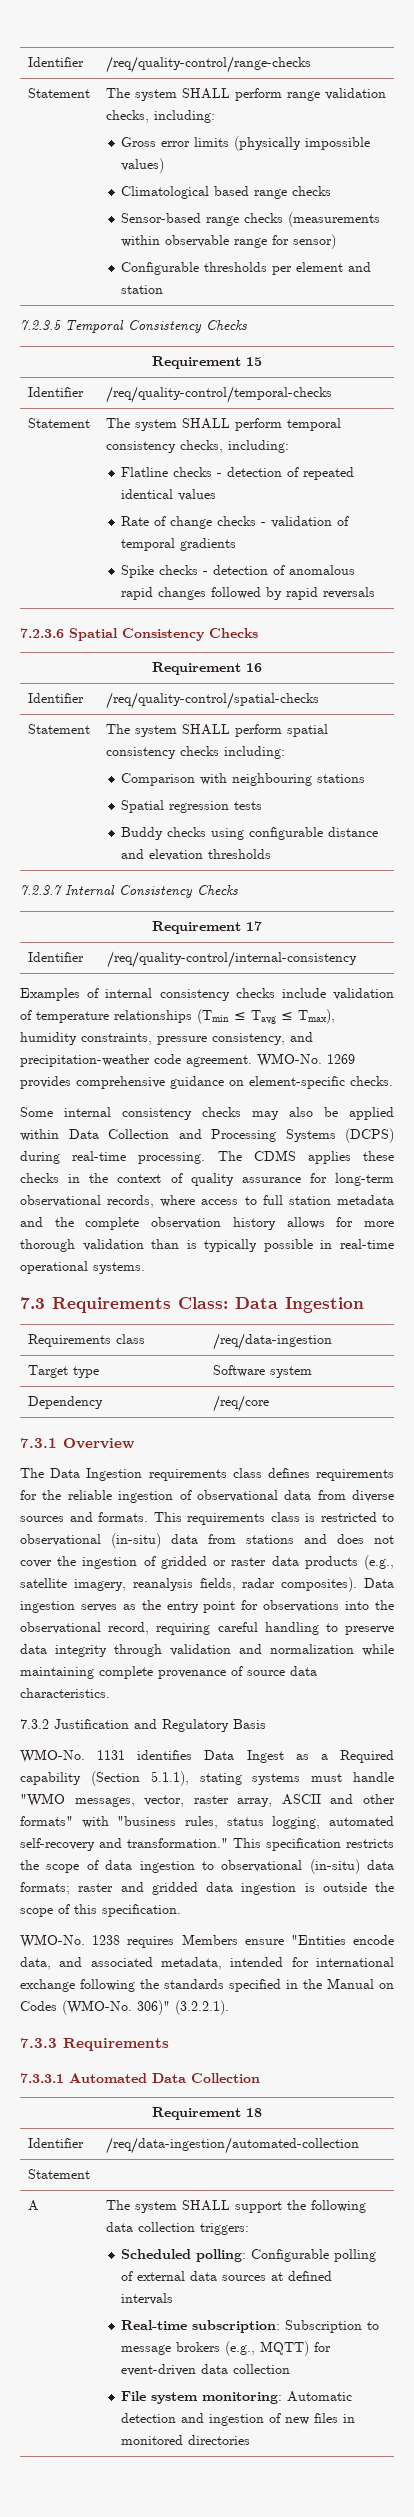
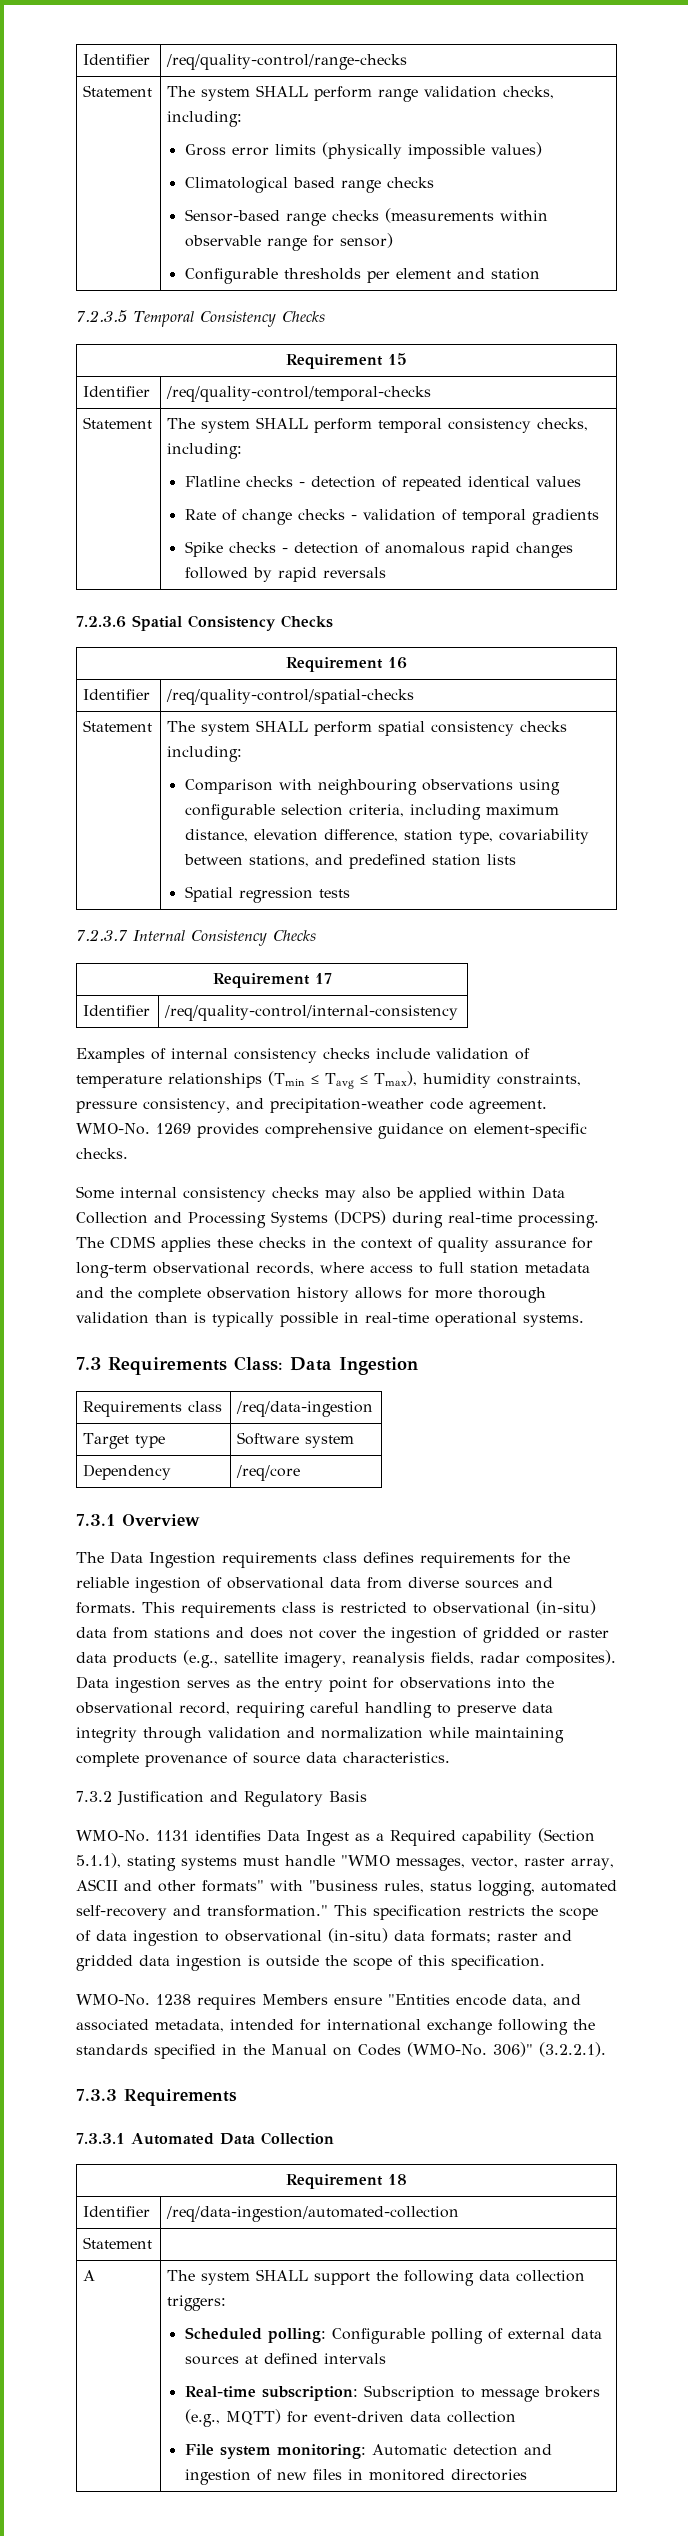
[317,774,366,783] [121,800,263,813] [121,827,379,840] [121,849,272,861] stations // Spatial regression tests // Buddy checks using configurable distance and elevation thresholds -> [421,779,560,795] [184,804,559,820] [184,829,589,844] [183,854,516,869] [184,886,350,903] observations using configurable selection criteria, including maximum distance, elevation difference, station type, covariability between stations, and predefined station lists // Spatial regression tests

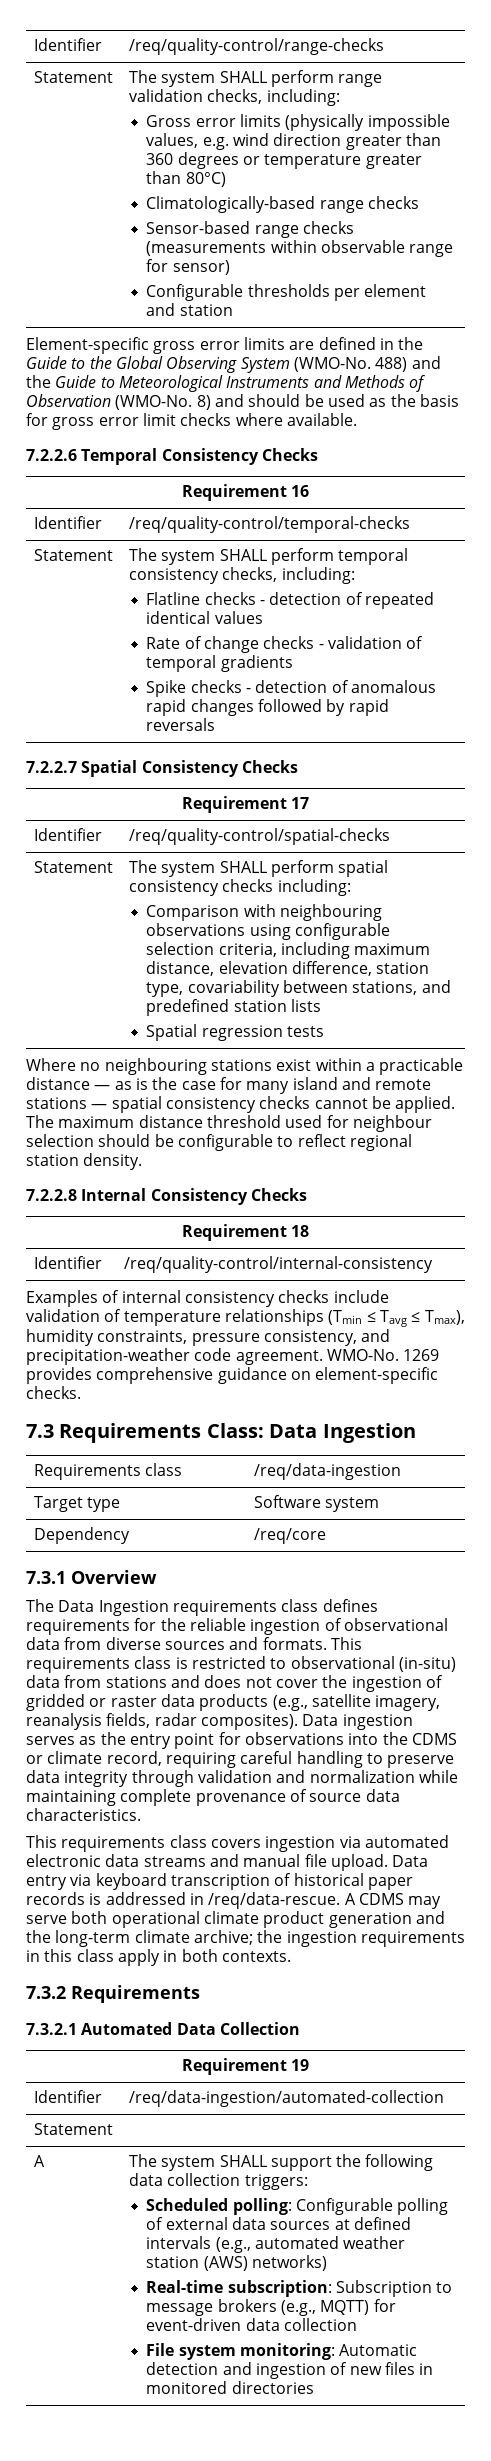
[490,142,542,157] [184,177,335,193] values) // Climatological based -> [146,133,442,150] [146,152,422,169] [146,171,226,187] [146,196,316,213] values, e.g. wind direction greater than 360 degrees or temperature greater than 80°C) // Climatologically-based
[76,310,127,323] 7.2.3.5 -> [26,337,424,354] [26,356,441,373] [26,375,427,392] [26,394,459,410] [26,413,357,430] [26,449,77,461] Element-specific gross error limits are defined in the Guide to the Global Observing System (WMO-No. 488) and the Guide to Meteorological Instruments and Methods of Observation (WMO-No. 8) and should be used as the basis for gross error limit checks where available. // 7.2.2.6
[388,353,407,365] 15 -> [291,485,310,497] 16
[76,616,126,628] 7.2.3.6 -> [26,761,77,773] 7.2.2.7
[388,657,407,669] 16 -> [291,797,310,809] 17
[76,929,128,941] 7.2.3.7 -> [26,1058,464,1075] [26,1077,432,1094] [26,1096,456,1113] [26,1115,432,1132] [26,1134,412,1151] [26,1153,143,1170] [26,1189,77,1201] Where no neighbouring stations exist within a practicable distance — as is the case for many island and remote stations — spatial consistency checks cannot be applied. The maximum distance threshold used for neighbour selection should be configurable to reflect regional station density. // 7.2.2.8
[314,973,332,984] 17 -> [291,1225,310,1237] 18
[76,1186,565,1202] [76,1210,599,1228] [76,1236,593,1253] [76,1262,590,1278] [76,1287,546,1303] [76,1312,584,1327] // Some internal consistency checks may also be applied within Data Collection and Processing Systems (DCPS) during real-time processing. The CDMS applies these checks in the context of quality assurance for long-term observational records, where access to full station metadata and the complete observation history allows for more thorough validation than is typically possible in real-time operational systems. -> (81, 1392) none
[76,1702,173,1714] observational -> [411,1733,457,1745] [26,1751,103,1764] CDMS or climate
[76,1791,367,1807] [76,1828,595,1846] [76,1853,614,1871] [76,1879,617,1896] [76,1905,598,1920] [76,1928,572,1946] [76,1955,545,1971] [76,1994,581,2010] [76,2019,595,2035] [76,2042,606,2059] [76,2089,117,2101] 7.3.2 Justification and Regulatory Basis // WMO-No. 1131 identifies Data Ingest as a Required capability (Section 5.1.1), stating systems must handle "WMO messages, vector, raster array, ASCII and other formats" with "business rules, status logging, automated self-recovery and transformation." This specification restricts the scope of data ingestion to observational (in-situ) data formats; raster and gridded data ingestion is outside the scope of this specification. // WMO-No. 1238 requires Members ensure "Entities encode data, and associated metadata, intended for international exchange following the standards specified in the Manual on Codes (WMO-No. 306)" (3.2.2.1). // 7.3.3 -> [26,1835,449,1852] [26,1854,429,1871] [26,1873,413,1890] [26,1892,442,1909] [26,1911,445,1928] [26,1930,465,1947] [26,1949,291,1966] [26,1986,66,1999] This requirements class covers ingestion via automated electronic data streams and manual file upload. Data entry via keyboard transcription of historical paper records is addressed in /req/data-rescue. A CDMS may serve both operational climate product generation and the long-term climate archive; the ingestion requirements in this class apply in both contexts. // 7.3.2
[76,2133,125,2144] 7.3.3.1 -> [26,2023,77,2035] 7.3.2.1
[388,2174,407,2185] 18 -> [291,2059,310,2071] 19
(386, 2358) none -> [215,2236,406,2253] [146,2255,328,2271] (e.g., automated weather station (AWS) networks)

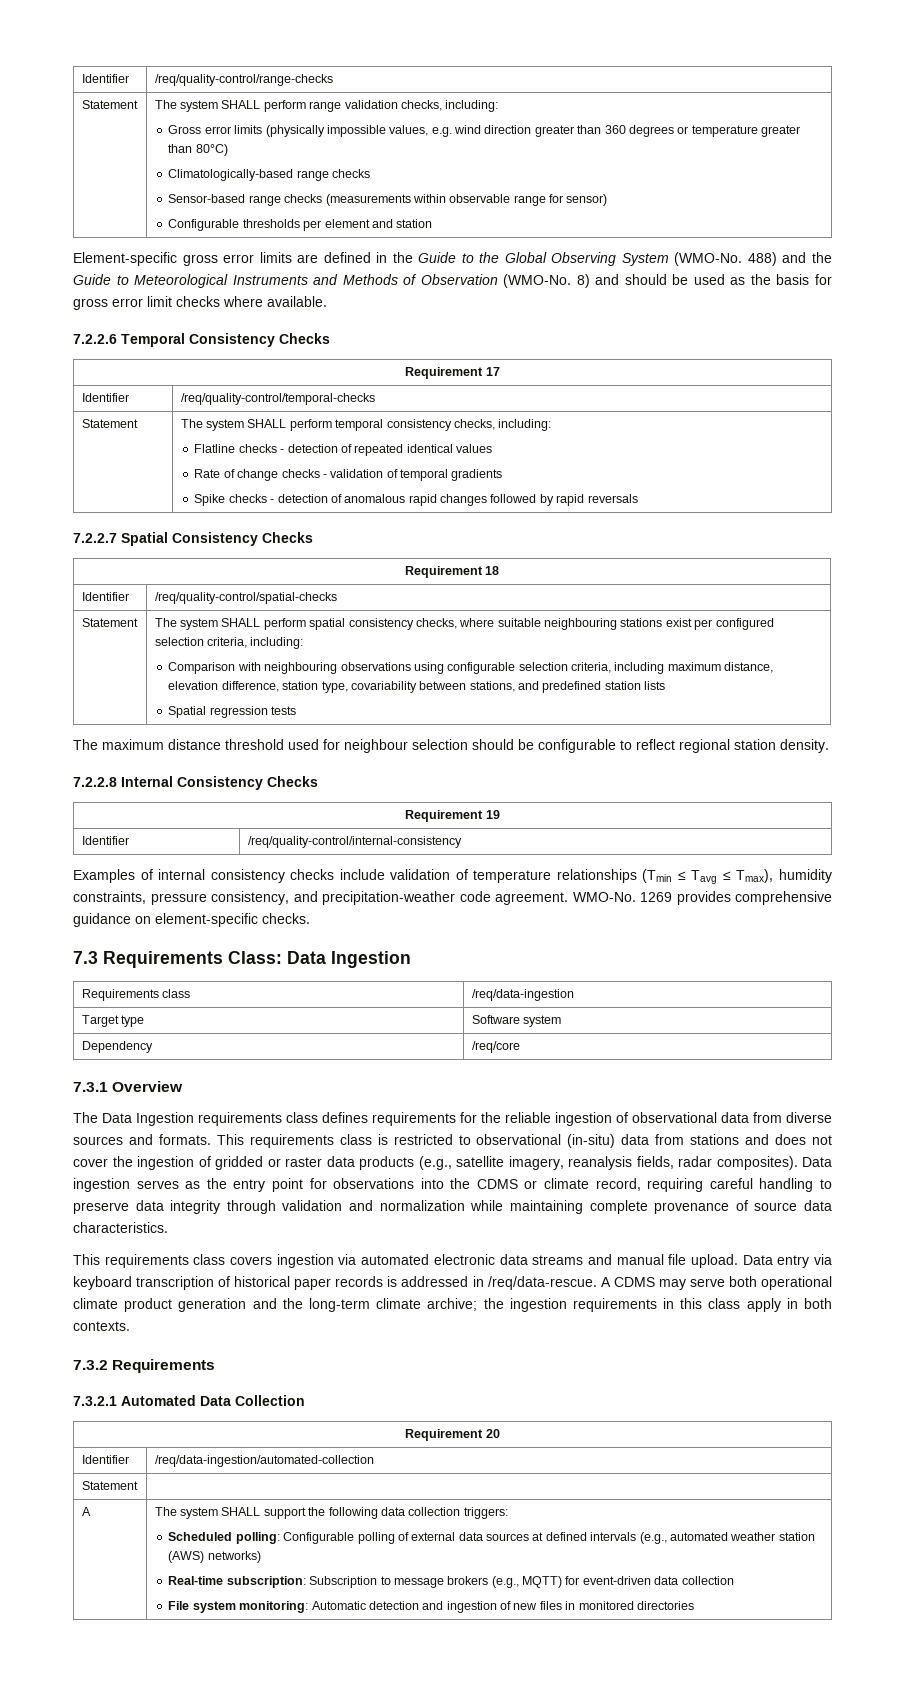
[291,485,310,497] 16 -> [485,367,500,376] 17
[291,797,310,809] 17 -> [485,566,500,575] 18
[222,879,274,892] checks -> [415,618,774,630] [154,637,248,648] checks, where suitable neighbouring stations exist per configured selection criteria,
[26,1058,464,1075] [26,1077,432,1094] [26,1096,456,1113] Where no neighbouring stations exist within a practicable distance — as is the case for many island and remote stations — spatial consistency checks cannot be applied. -> (297, 710) none
[291,1225,310,1237] 18 -> [485,810,500,819] 19
[291,2059,310,2071] 19 -> [485,1429,500,1438] 20

